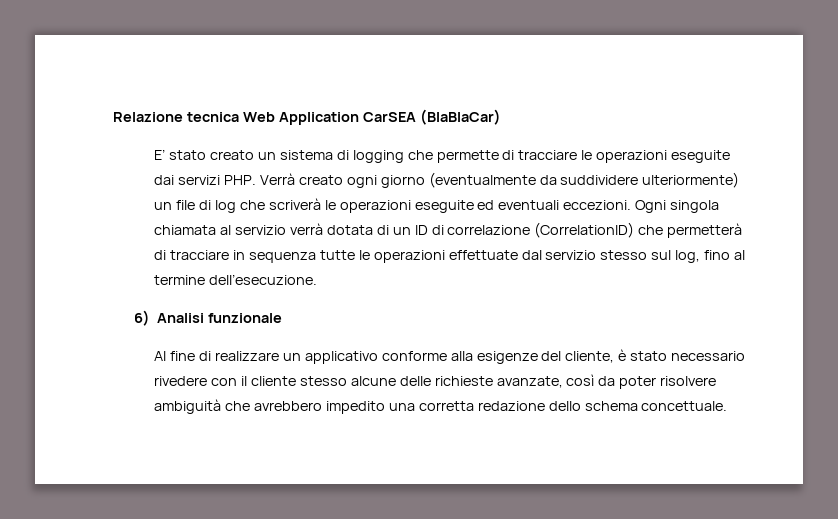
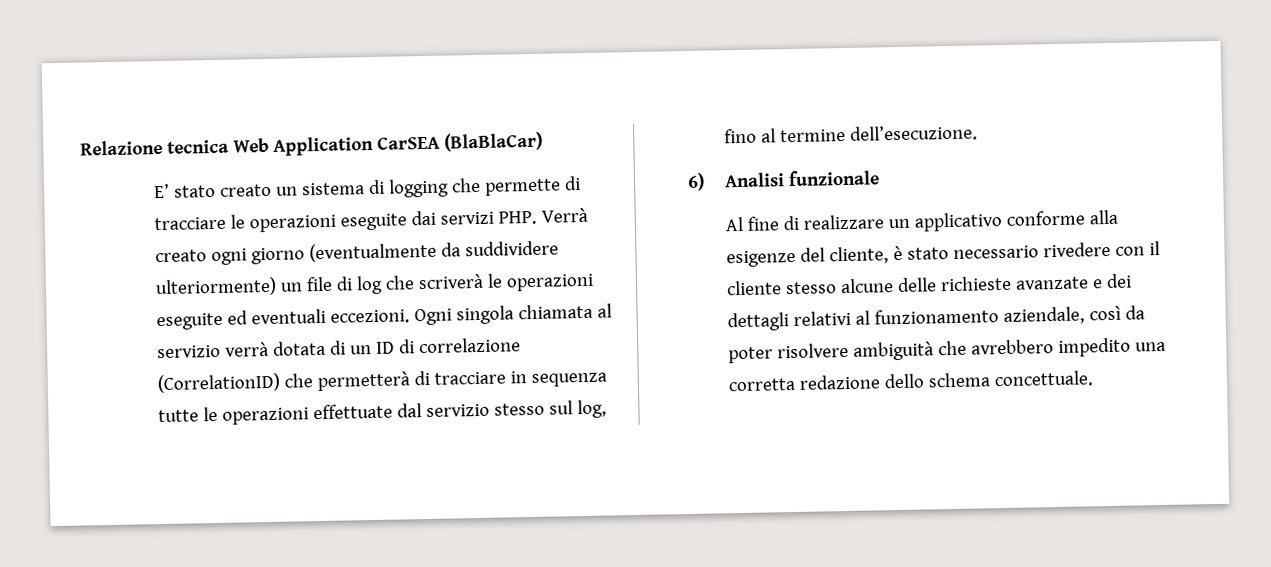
[496,376,563,388] avanzate, -> [1014,273,1132,290] [726,306,1085,332] avanzate e dei dettagli relativi al funzionamento aziendale,

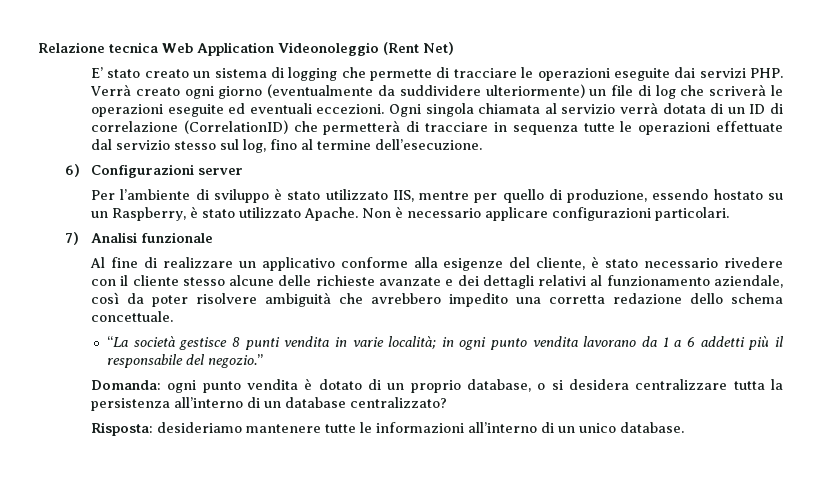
[376,131,543,152] CarSEA (BlaBlaCar) -> [278,42,454,56] Videonoleggio (Rent Net)
(706, 181) none -> [91,164,244,178] [91,188,783,203] [91,206,730,221] [64,232,79,245] Configurazioni server // Per l’ambiente di sviluppo è stato utilizzato IIS, mentre per quello di produzione, essendo hostato su un Raspberry, è stato utilizzato Apache. Non è necessario applicare configurazioni particolari. // 7)
(1094, 379) none -> [106,336,784,350] [106,354,263,368] [91,378,783,393] [91,397,448,411] [91,422,685,436] // “La società gestisce 8 punti vendita in varie località; in ogni punto vendita lavorano da 1 a 6 addetti più il responsabile del negozio.” // Domanda: ogni punto vendita è dotato di un proprio database, o si desidera centralizzare tutta la persistenza all’interno di un database centralizzato? // Risposta: desideriamo mantenere tutte le informazioni all’interno di un unico database.

